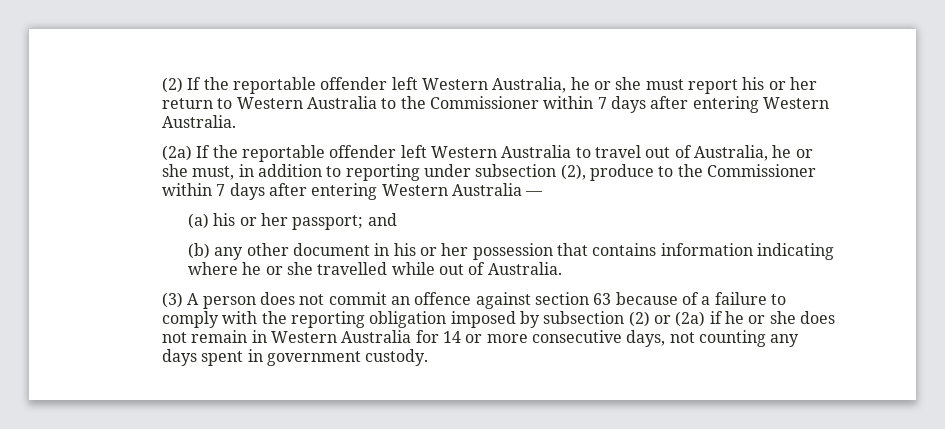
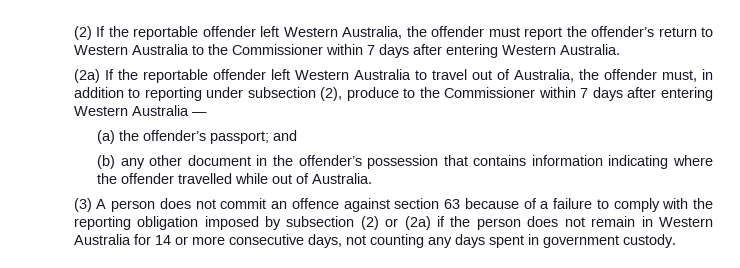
[570,77,817,94] he or she must report his or her -> [406,26,655,40] the offender must report the offender’s
[772,145,813,158] [162,164,189,177] he or she -> [578,69,657,80] the offender
[213,213,289,226] his or her -> [119,130,207,141] the offender’s
[393,243,469,256] his or her -> [272,155,362,166] the offender’s
[242,262,314,275] he or she -> [97,173,175,184] the offender
[724,311,796,324] he or she -> [450,216,521,230] the person

